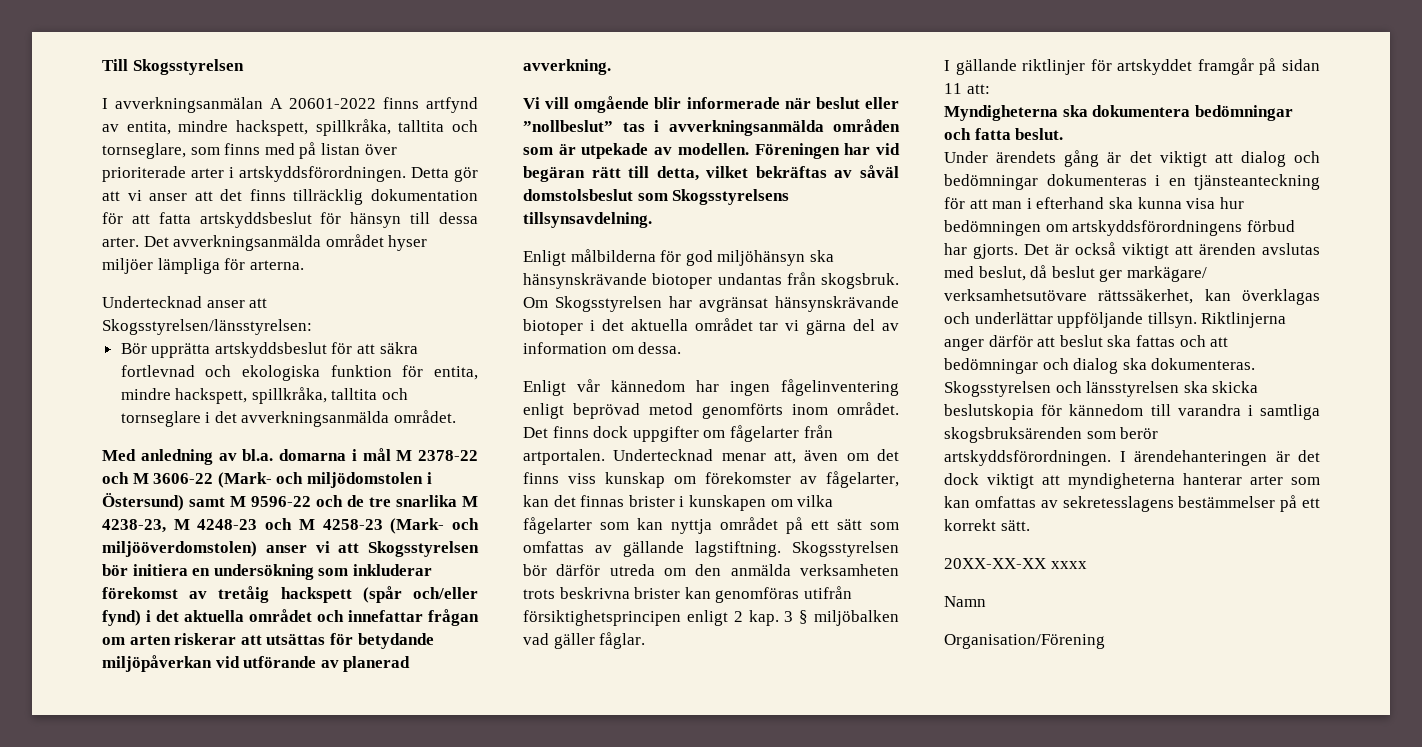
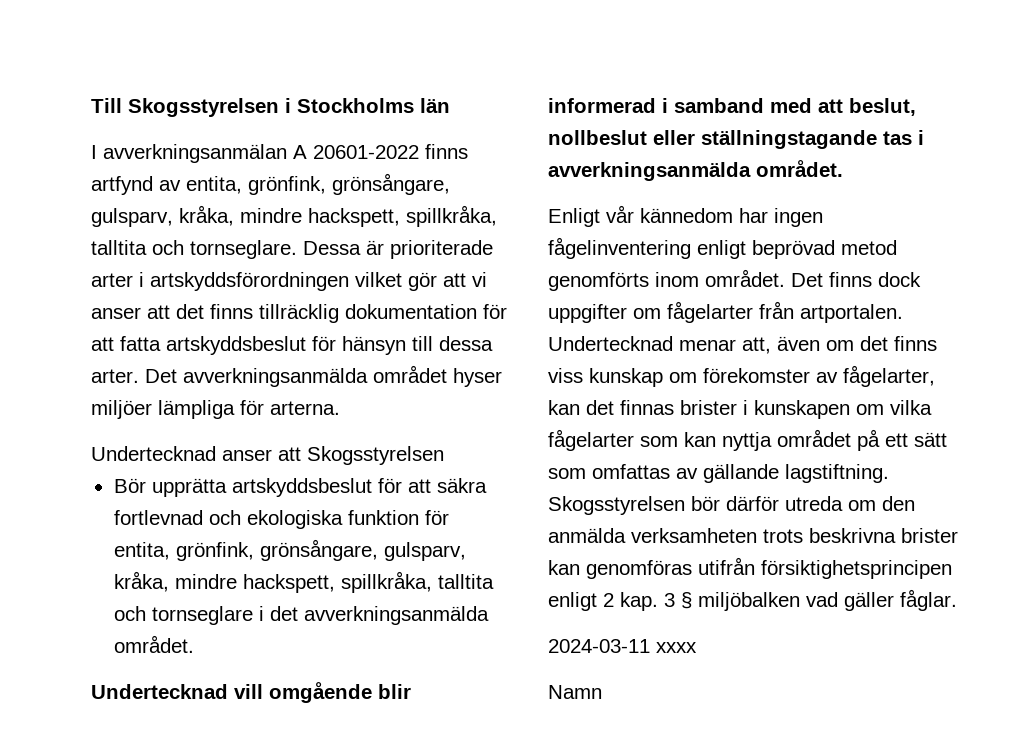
(244, 67) none -> [285,98,450,113] i Stockholms län
[178,119,478,136] [102,142,397,159] mindre hackspett, spillkråka, talltita och tornseglare, som finns med på listan över -> [248,173,450,195] [91,205,497,227] [91,240,384,259] grönfink, grönsångare, gulsparv, kråka, mindre hackspett, spillkråka, talltita och tornseglare. Dessa är
[239,166,449,182] artskyddsförordningen. Detta -> [150,272,402,291] artskyddsförordningen vilket
[102,319,312,335] Skogsstyrelsen/länsstyrelsen: -> [307,446,444,465] Skogsstyrelsen
(479, 373) none -> [175,539,466,561] [113,571,169,592] grönfink, grönsångare, gulsparv, kråka,
[102,448,478,465] [102,472,432,488] [102,493,478,511] [102,518,480,534] [102,541,479,557] [102,564,432,580] [102,586,478,603] [102,609,479,626] [102,633,434,649] [102,655,411,672] [523,59,611,75] [523,96,899,113] [523,119,900,136] [523,143,900,159] [523,165,899,182] [523,189,790,205] [523,212,652,228] [523,249,834,266] [523,272,899,289] [523,296,899,312] [523,318,899,335] [523,342,682,354] Med anledning av bl.a. domarna i mål M 2378-22 och M 3606-22 (Mark- och miljödomstolen i Östersund) samt M 9596-22 och de tre snarlika M 4238-23, M 4248-23 och M 4258-23 (Mark- och miljööverdomstolen) anser vi att Skogsstyrelsen bör initiera en undersökning som inkluderar förekomst av tretåig hackspett (spår och/eller fynd) i det aktuella området och innefattar frågan om arten riskerar att utsättas för betydande miljöpåverkan vid utförande av planerad avverkning. // Vi vill omgående blir informerade när beslut eller ”nollbeslut” tas i avverkningsanmälda områden som är utpekade av modellen. Föreningen har vid begäran rätt till detta, vilket bekräftas av såväl domstolsbeslut som Skogsstyrelsens tillsynsavdelning. // Enligt målbilderna för god miljöhänsyn ska hänsynskrävande biotoper undantas från skogsbruk. Om Skogsstyrelsen har avgränsat hänsynskrävande biotoper i det aktuella området tar vi gärna del av information om dessa. -> [91,682,411,703] [548,98,916,116] [548,130,924,149] [548,160,843,181] Undertecknad vill omgående blir informerad i samband med att beslut, nollbeslut eller ställningstagande tas i avverkningsanmälda området.
[944,58,1320,75] [944,83,990,94] [944,105,1293,121] [944,128,1064,140] [944,150,1320,167] [944,174,1320,190] [944,197,1244,209] [944,220,1295,236] [944,242,1320,259] [944,265,1207,282] [944,289,1320,305] [944,312,1287,328] [944,335,1229,351] [944,358,1256,374] [944,381,1259,397] [944,404,1320,420] [944,427,1159,443] [944,450,1320,466] [944,473,1320,489] [944,495,1320,512] [944,519,1030,531] [944,558,1046,569] I gällande riktlinjer för artskyddet framgår på sidan 11 att: // Myndigheterna ska dokumentera bedömningar och fatta beslut. // Under ärendets gång är det viktigt att dialog och bedömningar dokumenteras i en tjänsteanteckning för att man i efterhand ska kunna visa hur bedömningen om artskyddsförordningens förbud har gjorts. Det är också viktigt att ärenden avslutas med beslut, då beslut ger markägare/ verksamhetsutövare rättssäkerhet, kan överklagas och underlättar uppföljande tillsyn. Riktlinjerna anger därför att beslut ska fattas och att bedömningar och dialog ska dokumenteras. Skogsstyrelsen och länsstyrelsen ska skicka beslutskopia för kännedom till varandra i samtliga skogsbruksärenden som berör artskyddsförordningen. I ärendehanteringen är det dock viktigt att myndigheterna hanterar arter som kan omfattas av sekretesslagens bestämmelser på ett korrekt sätt. // 20XX-XX-XX -> [548,639,650,653] 2024-03-11
[944,634,1105,649] // Organisation/Förening -> (602, 692) none

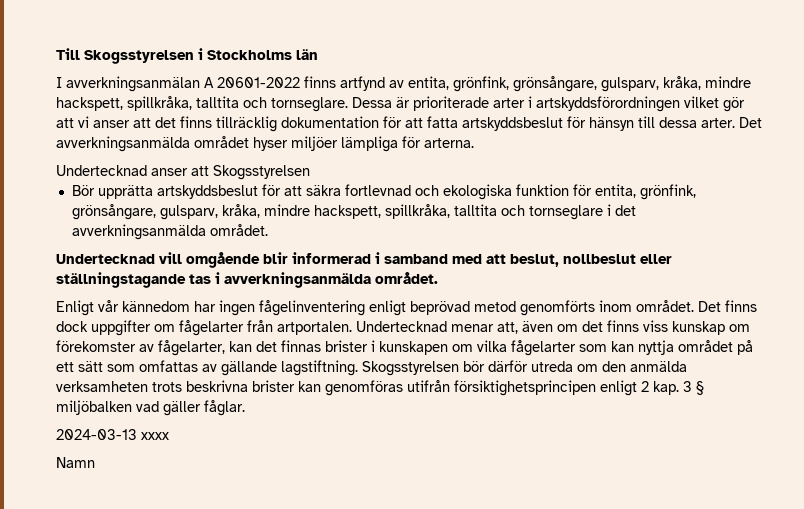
[548,639,650,653] 2024-03-11 -> [56,429,137,440] 2024-03-13

